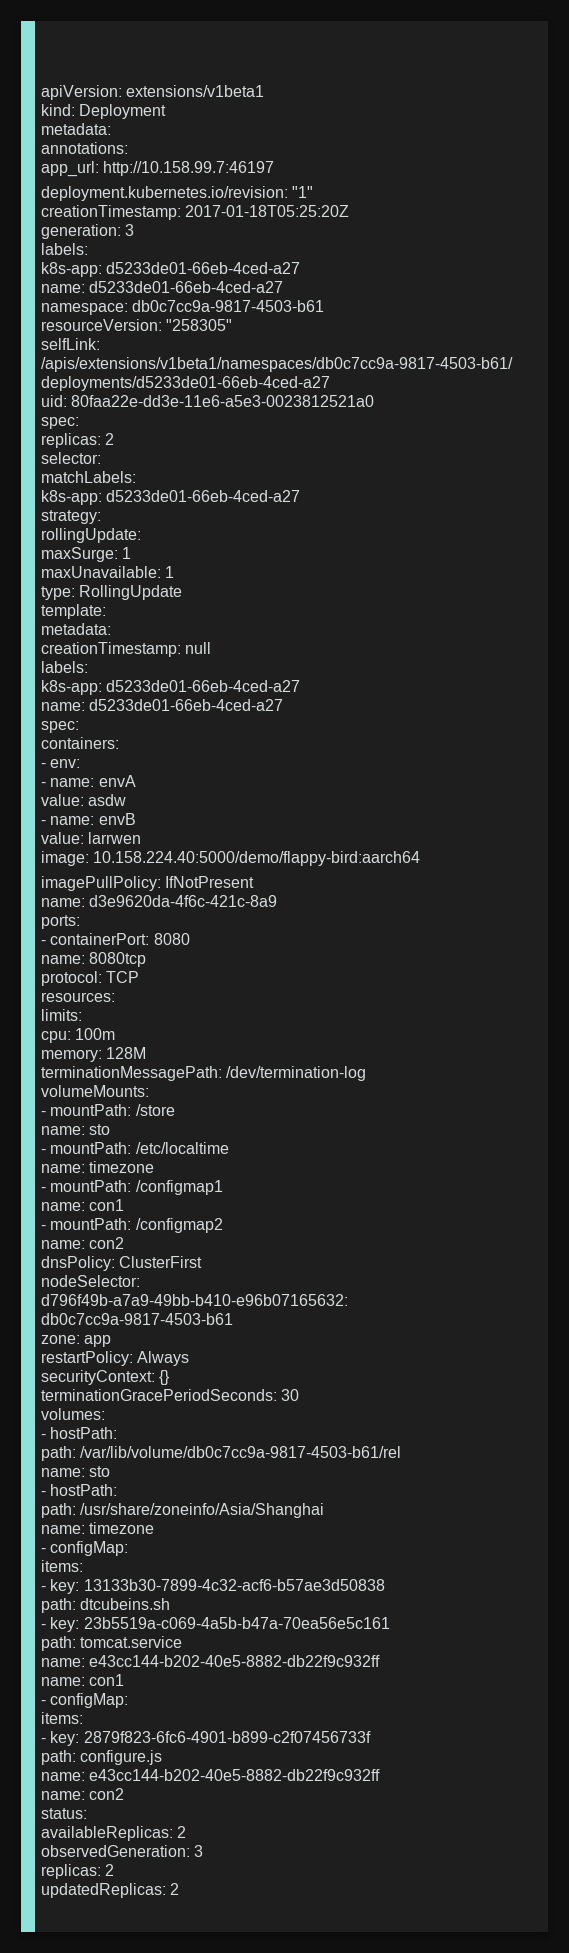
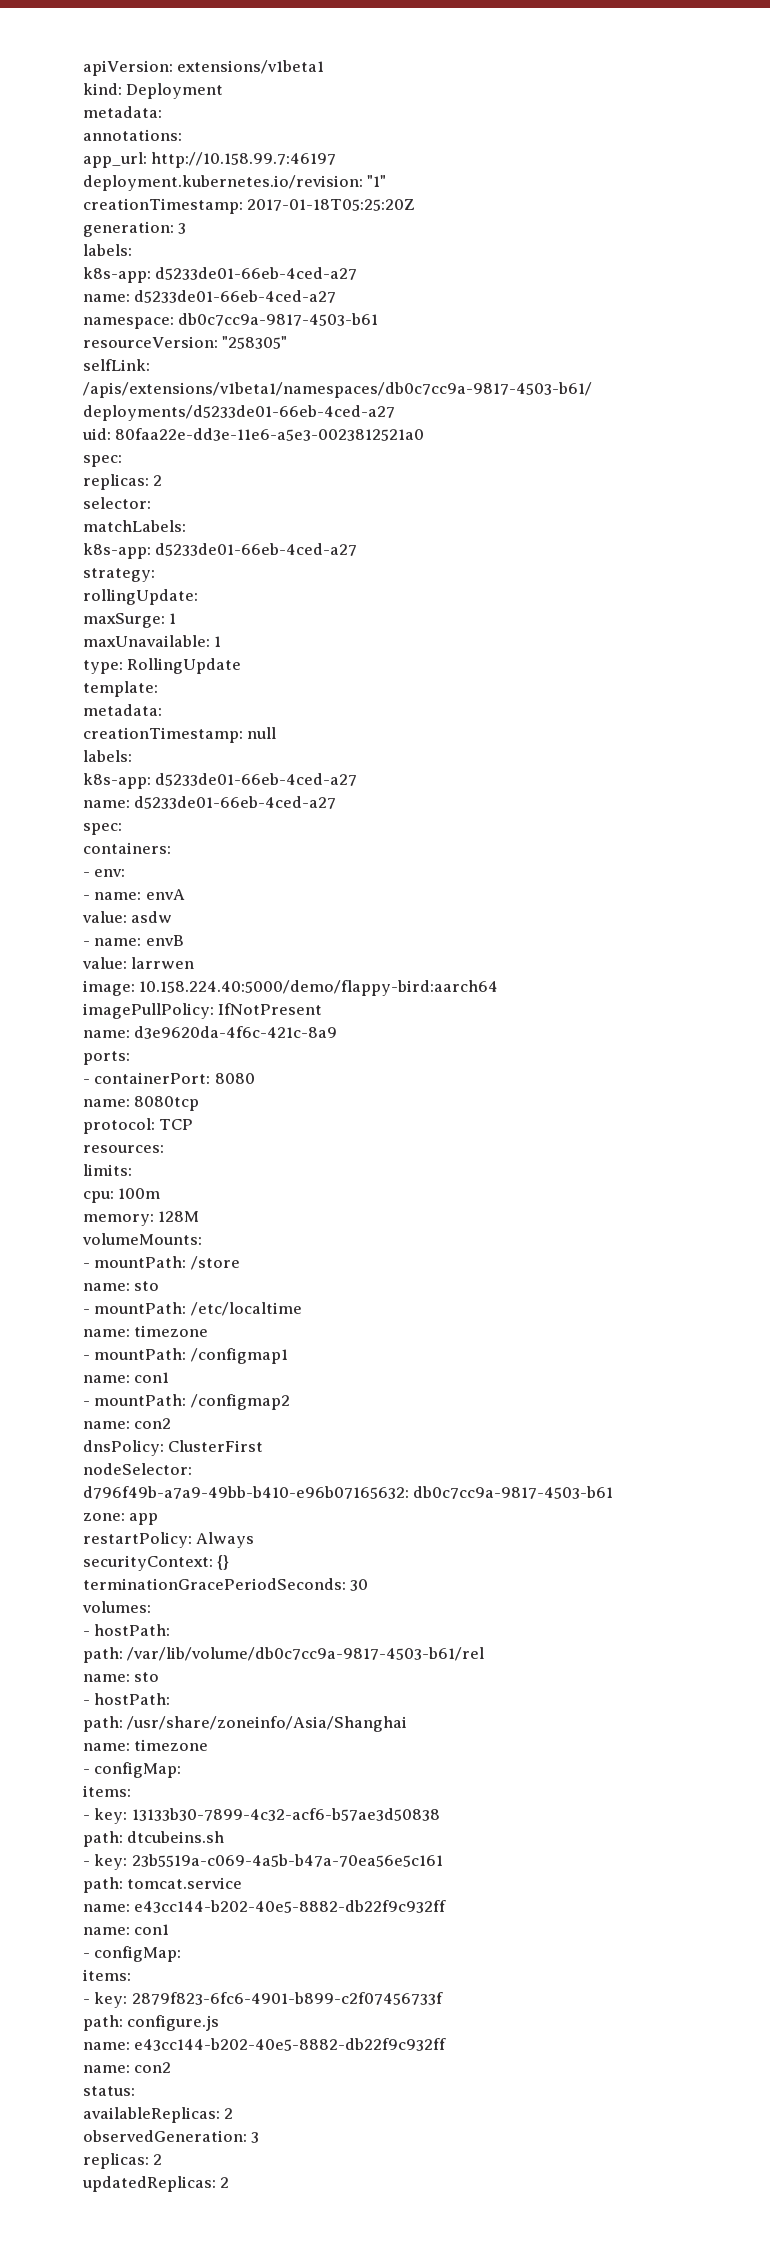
[41,1066,367,1081] // terminationMessagePath: /dev/termination-log -> (200, 1216) none

